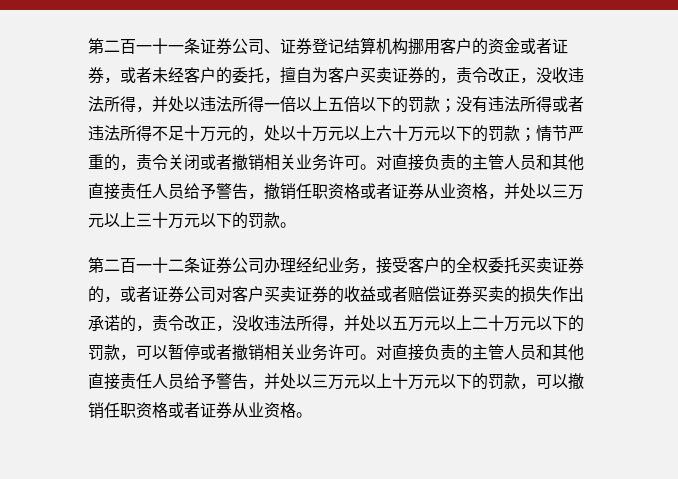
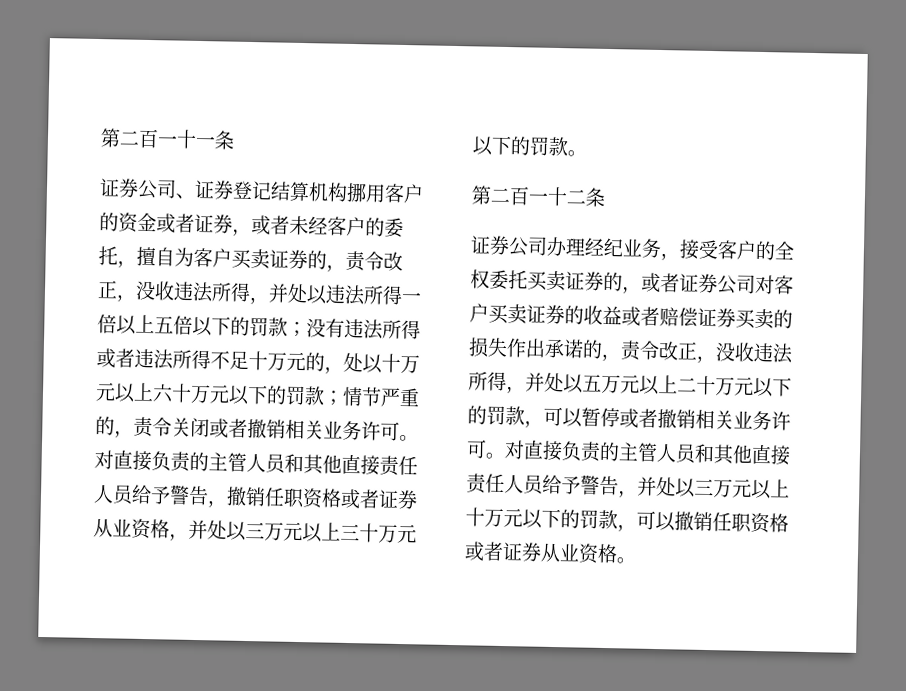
(200, 46) none -> (235, 140) //
(200, 265) none -> (606, 197) //

